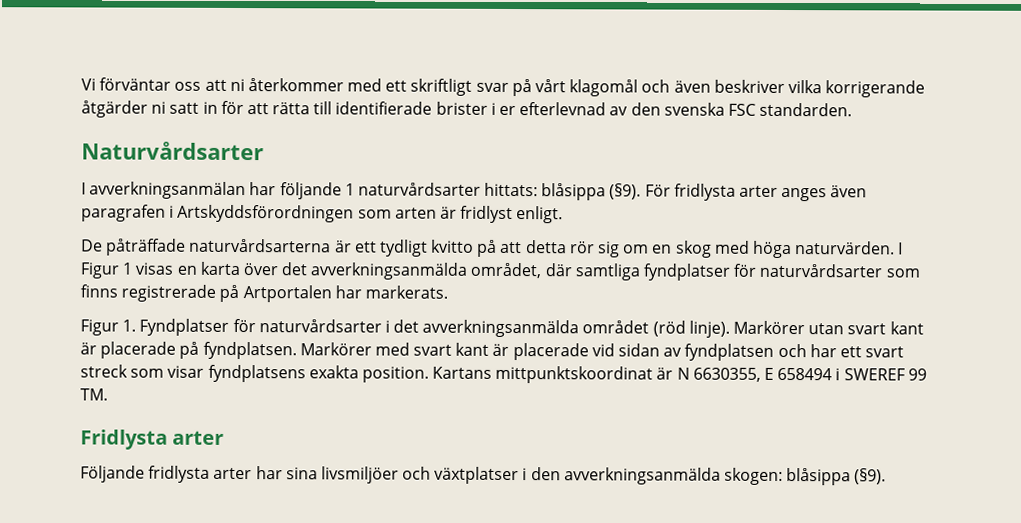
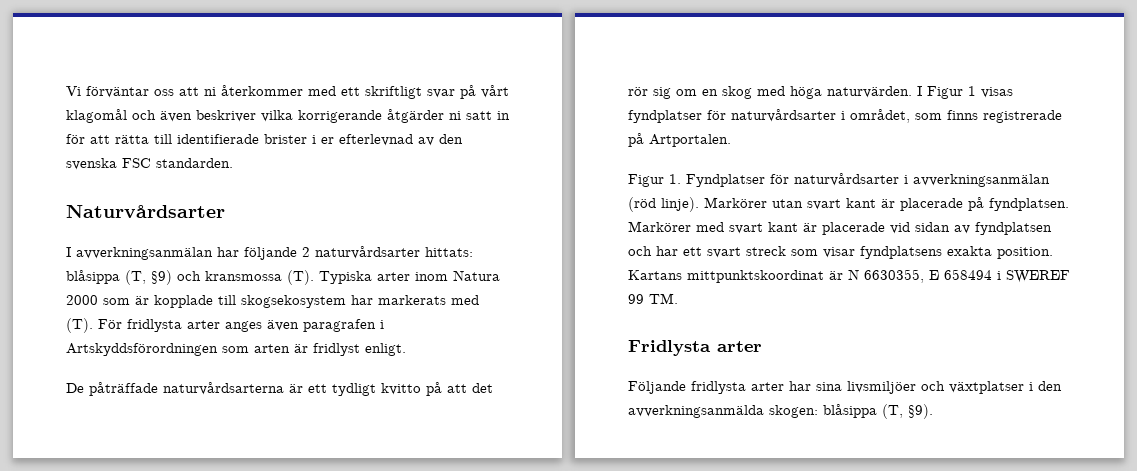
[344,183,355,196] 1 -> [302,247,310,257] 2
[609,183,642,200] (§9). -> [125,270,500,285] [66,295,479,308] [66,318,93,333] (T, §9) och kransmossa (T). Typiska arter inom Natura 2000 som är kopplade till skogsekosystem har markerats med (T).
[525,240,567,254] detta -> [472,383,493,393] det
[176,261,640,281] en karta över det avverkningsanmälda området, där samtliga -> (1013, 92) none
(883, 270) none -> [841,109,910,123] i området,
[242,285,448,303] Artportalen har markerats. -> [649,134,731,147] Artportalen.
[393,319,650,338] det avverkningsanmälda området -> [913,174,1050,187] avverkningsanmälan
[854,468,887,485] (§9). -> [882,404,933,419] (T, §9).

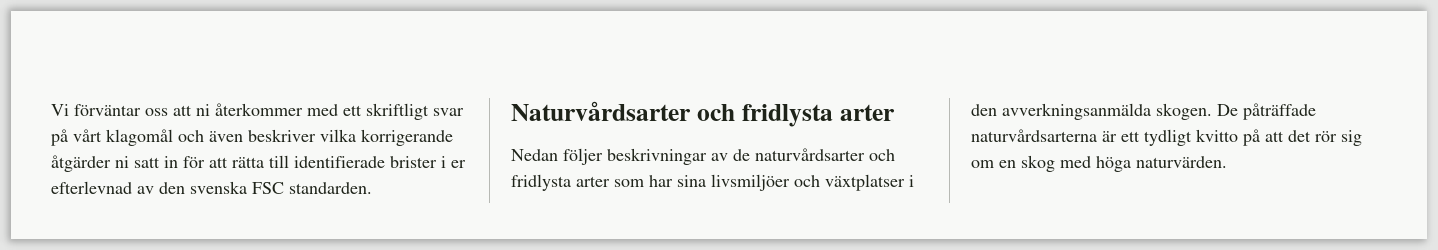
[66,246,473,260] [66,270,500,285] [66,295,479,308] [66,318,384,333] [66,343,406,356] // I avverkningsanmälan har följande 2 naturvårdsarter hittats: blåsippa (T, §9) och kransmossa (T). Typiska arter inom Natura 2000 som är kopplade till skogsekosystem har markerats med (T). För fridlysta arter anges även paragrafen i Artskyddsförordningen som arten är fridlyst enligt. // -> [696,104,895,127] [511,148,895,165] [511,174,914,191] [971,103,1212,120] och fridlysta arter // Nedan följer beskrivningar av de naturvårdsarter och fridlysta arter som har sina livsmiljöer och växtplatser i den avverkningsanmälda skogen.
[917,86,1013,99] [628,109,1062,123] [628,133,731,147] [628,173,1050,187] [628,197,1069,212] [628,221,1052,235] [628,246,1053,259] [628,269,1070,283] [628,293,678,304] [628,340,762,356] [628,381,1062,394] [628,404,933,419] I Figur 1 visas fyndplatser för naturvårdsarter i området, som finns registrerade på Artportalen. // Figur 1. Fyndplatser för naturvårdsarter i avverkningsanmälan (röd linje). Markörer utan svart kant är placerade på fyndplatsen. Markörer med svart kant är placerade vid sidan av fyndplatsen och har ett svart streck som visar fyndplatsens exakta position. Kartans mittpunktskoordinat är N 6630355, E 658494 i SWEREF 99 TM. // Fridlysta arter // Följande fridlysta arter har sina livsmiljöer och växtplatser i den avverkningsanmälda skogen: blåsippa (T, §9). -> (1227, 162) none

